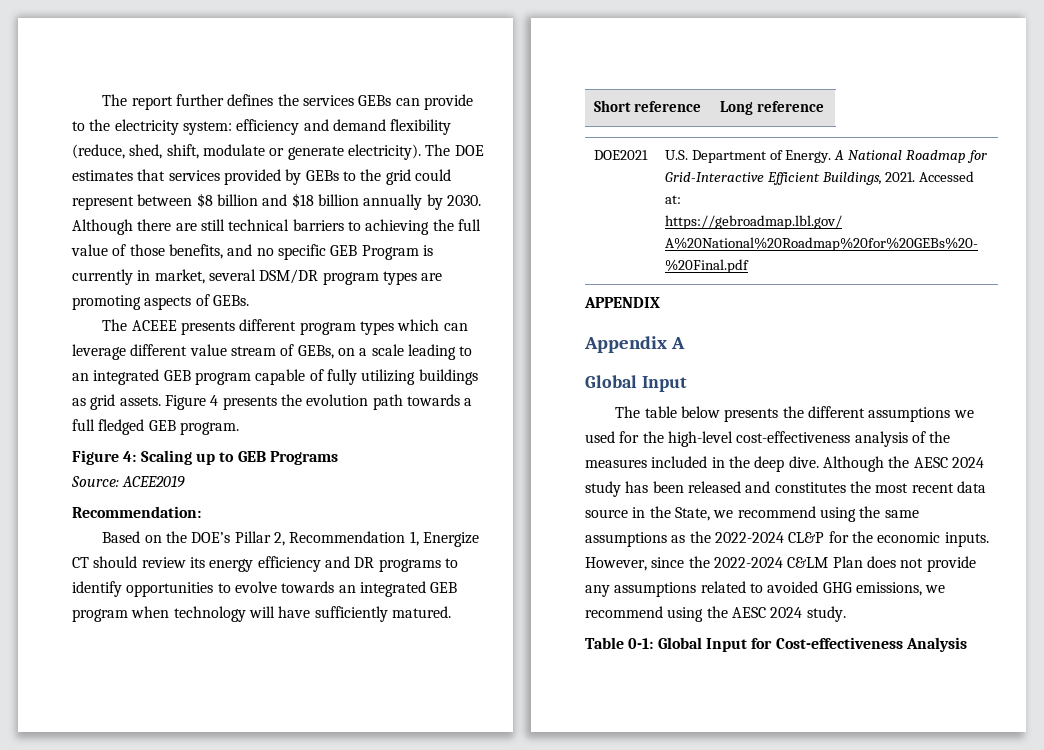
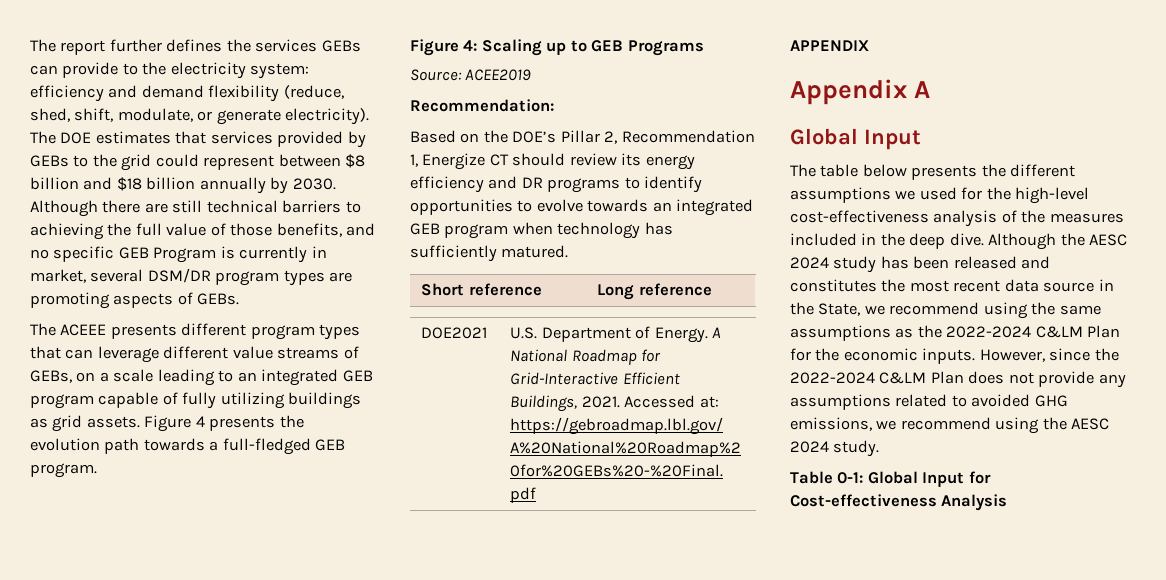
[202,144,265,156] modulate -> [117,108,193,122] modulate,
[397,319,440,331] which -> [30,346,61,359] that
[230,346,276,356] stream -> [277,347,340,359] streams
[72,419,145,435] full fledged -> [222,438,311,455] full-fledged
[248,606,311,618] will have -> [644,222,673,235] has
[788,532,825,543] CL&P -> [1035,325,1121,338] C&LM Plan

